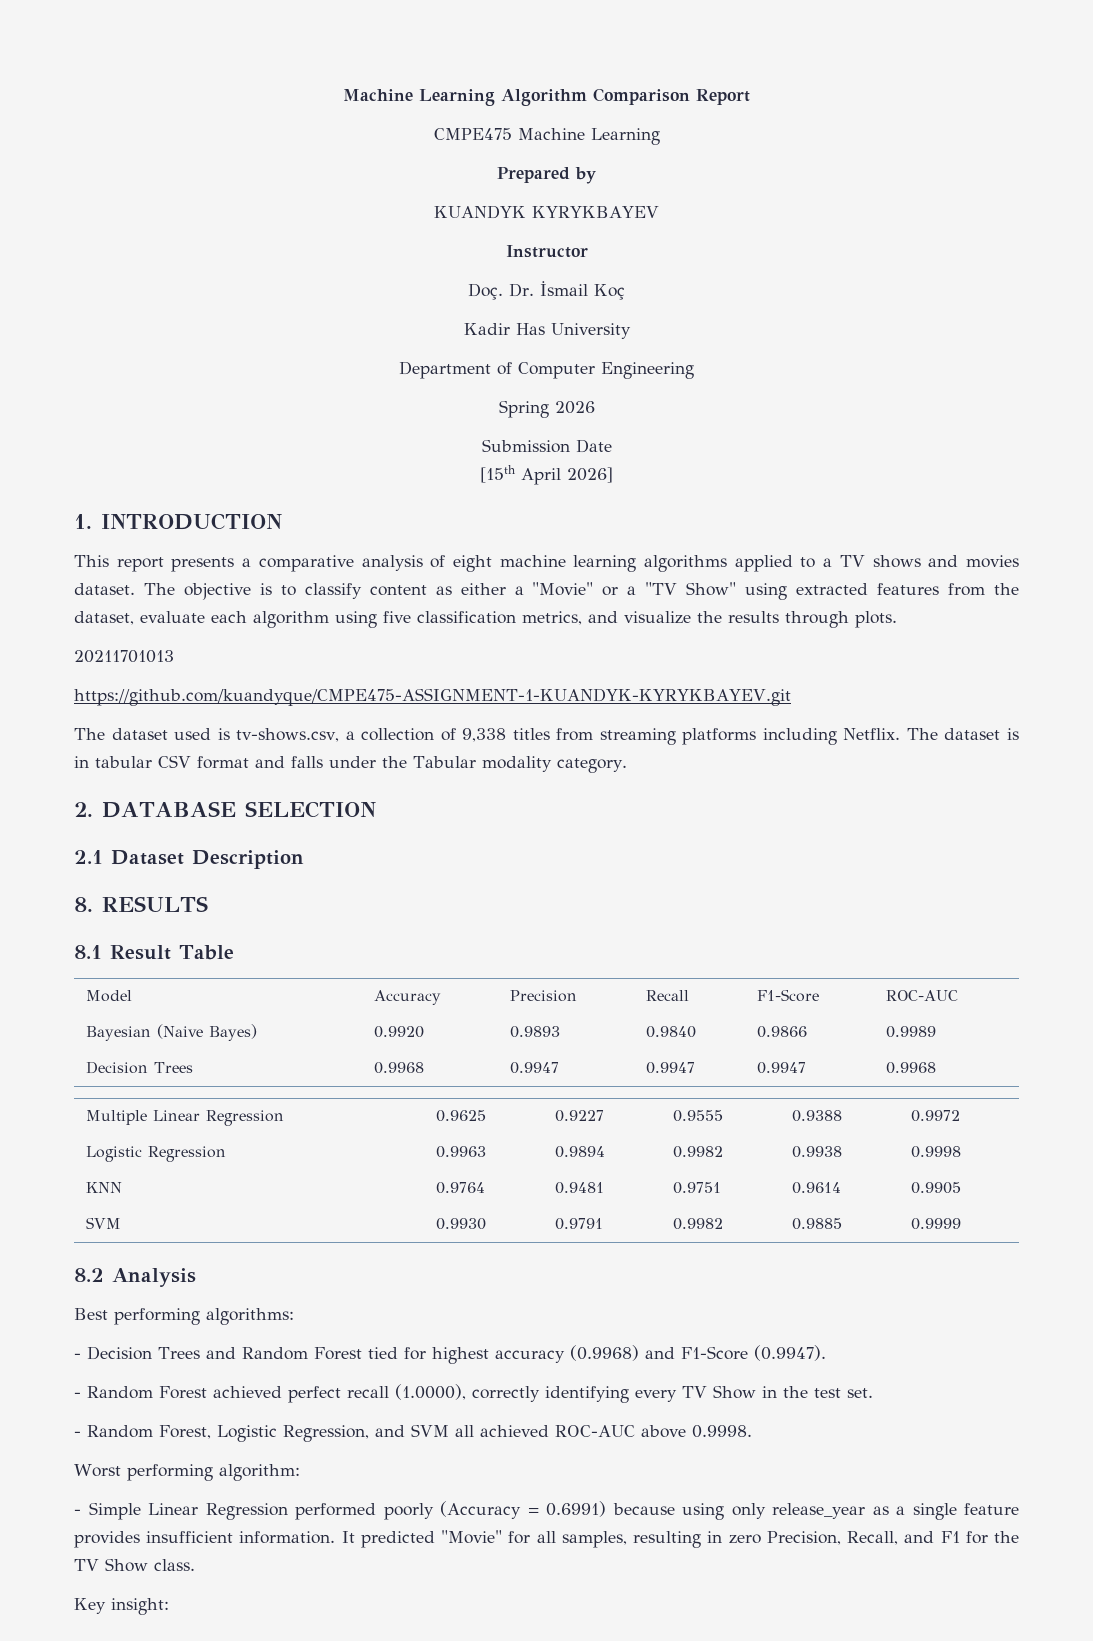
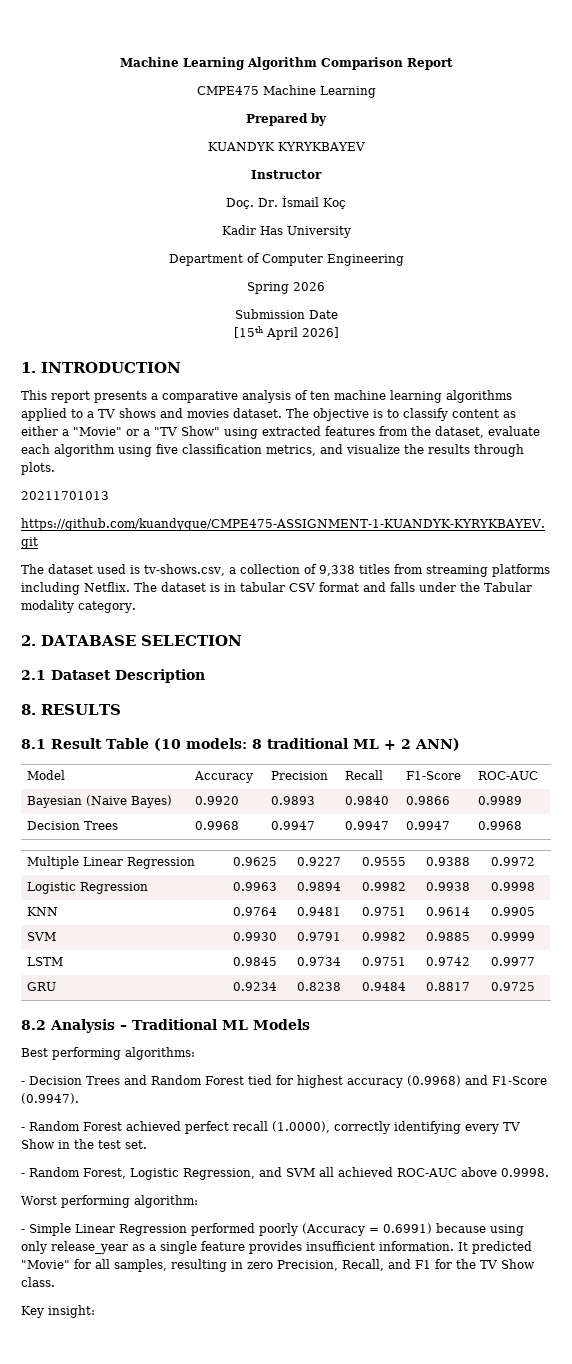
[452,555,492,572] eight -> [310,391,330,400] ten
(234, 952) none -> [153,738,460,751] (10 models: 8 traditional ML + 2 ANN)
[74,1268,196,1287] // 8.2 Analysis -> [26,957,63,966] [232,957,277,966] [296,957,341,966] [361,957,406,966] [425,957,470,966] [490,957,535,966] [26,982,56,991] [232,982,277,991] [296,982,341,991] [361,982,406,991] [425,982,470,991] [490,982,535,991] [21,1019,310,1033] // LSTM | 0.9845 | 0.9734 | 0.9751 | 0.9742 | 0.9977 // GRU | 0.9234 | 0.8238 | 0.9484 | 0.8817 | 0.9725 // 8.2 Analysis – Traditional ML Models

